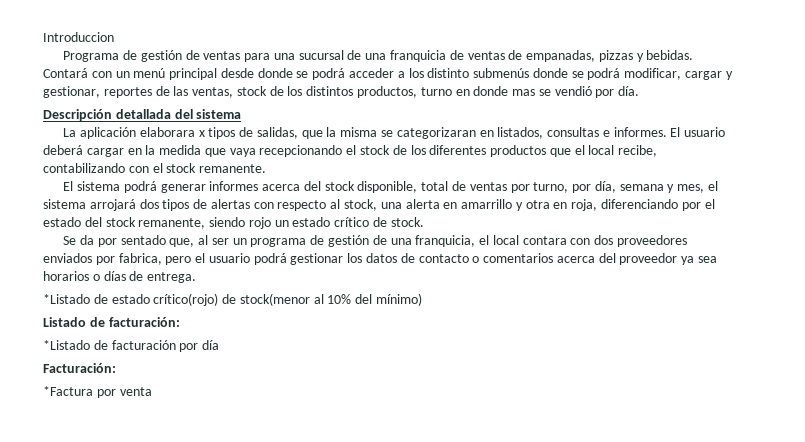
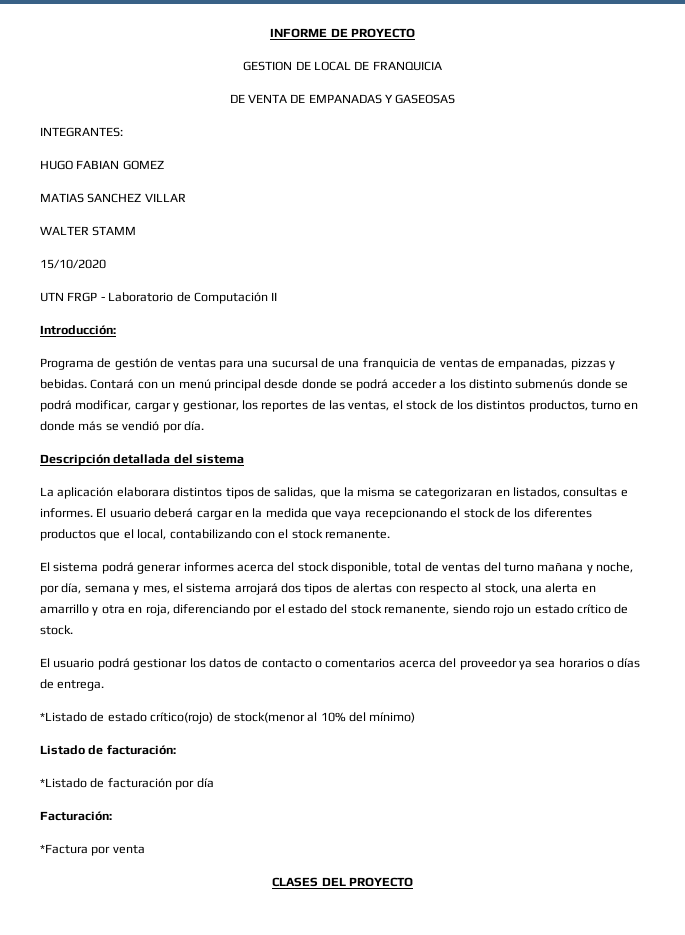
[43,32,114,42] Introduccion -> [270,28,415,38] [243,61,442,71] [229,94,456,104] [40,127,123,137] [40,160,164,170] [40,193,186,203] [40,226,137,236] [40,259,106,269] [40,292,278,304] [40,325,116,335] INFORME DE PROYECTO // GESTION DE LOCAL DE FRANQUICIA // DE VENTA DE EMPANADAS Y GASEOSAS // INTEGRANTES: // HUGO FABIAN GOMEZ // MATIAS SANCHEZ VILLAR // WALTER STAMM // 15/10/2020 // UTN FRGP - Laboratorio de Computación II // Introducción:
(100, 92) none -> [241,400,258,410] los
(234, 92) none -> [392,400,403,410] el
[512,89,536,96] mas -> [78,421,103,431] más
[198,130,205,137] x -> [173,487,223,497] distintos
[588,145,658,157] local recibe, -> [137,529,167,540] local,
[510,182,569,193] por turno, -> [483,562,633,574] del turno mañana y noche,
[63,235,688,247] [43,253,206,265] Se da por sentado que, al ser un programa de gestión de una franquicia, el local contara con dos proveedores enviados por fabrica, pero el -> [40,658,50,667] El
(152, 391) none -> [272,877,413,887] // CLASES DEL PROYECTO

